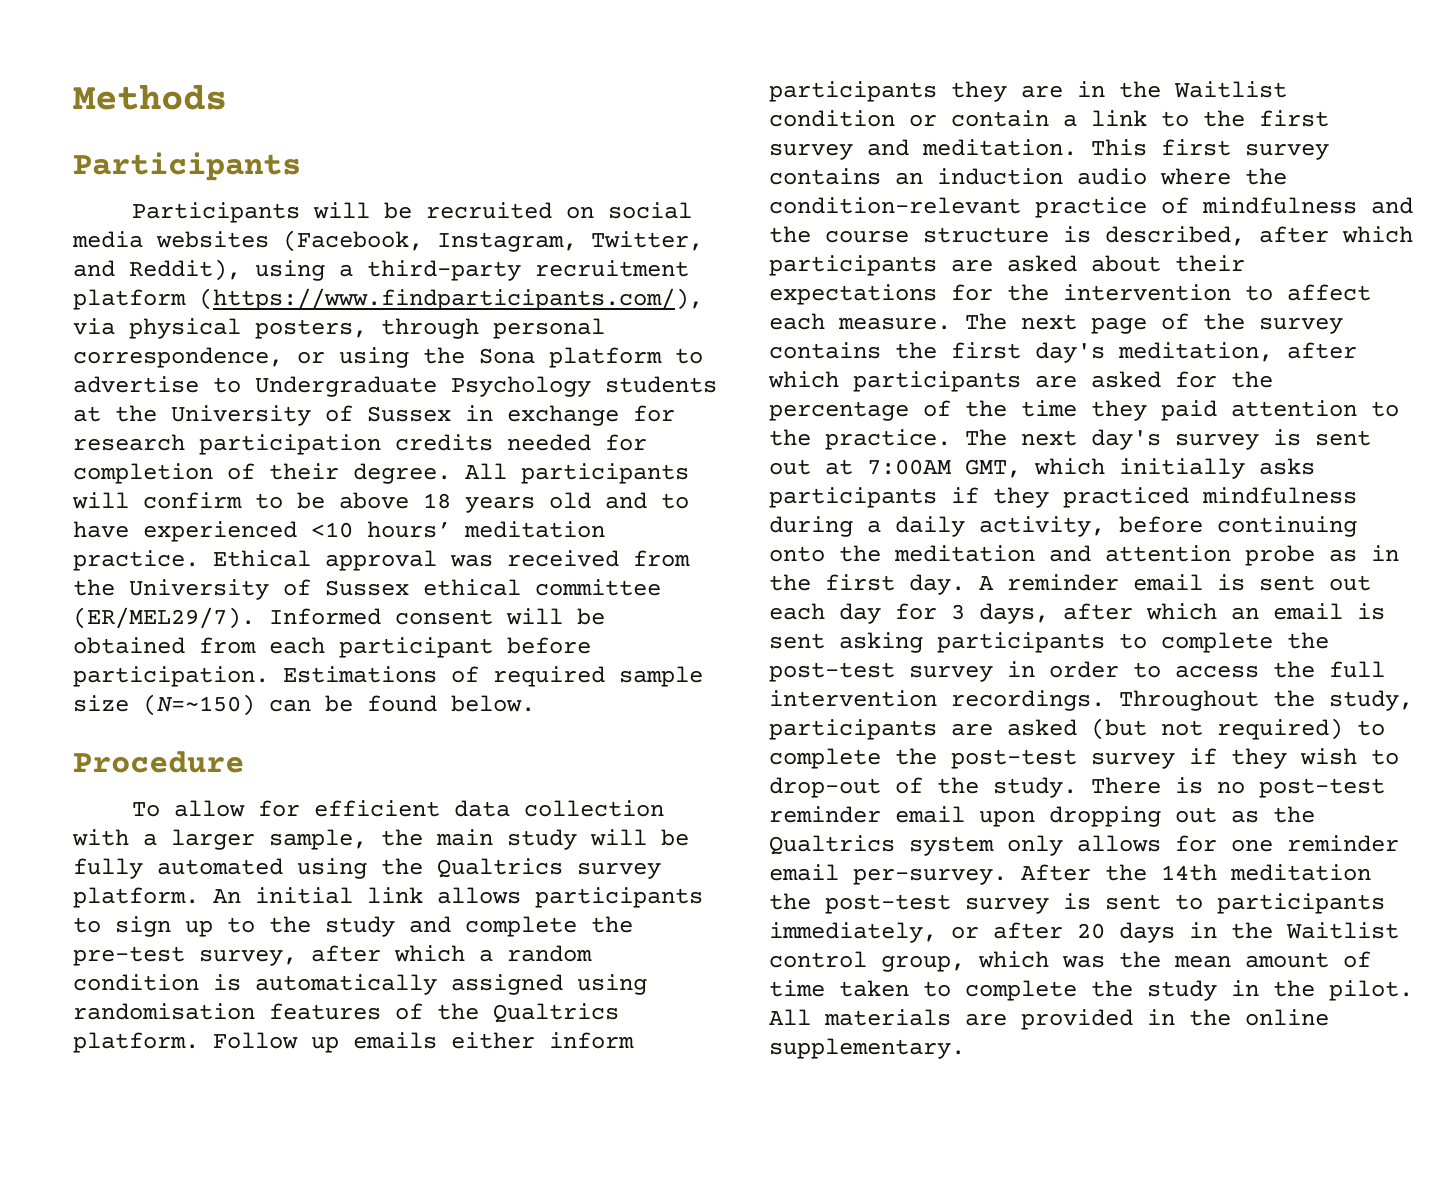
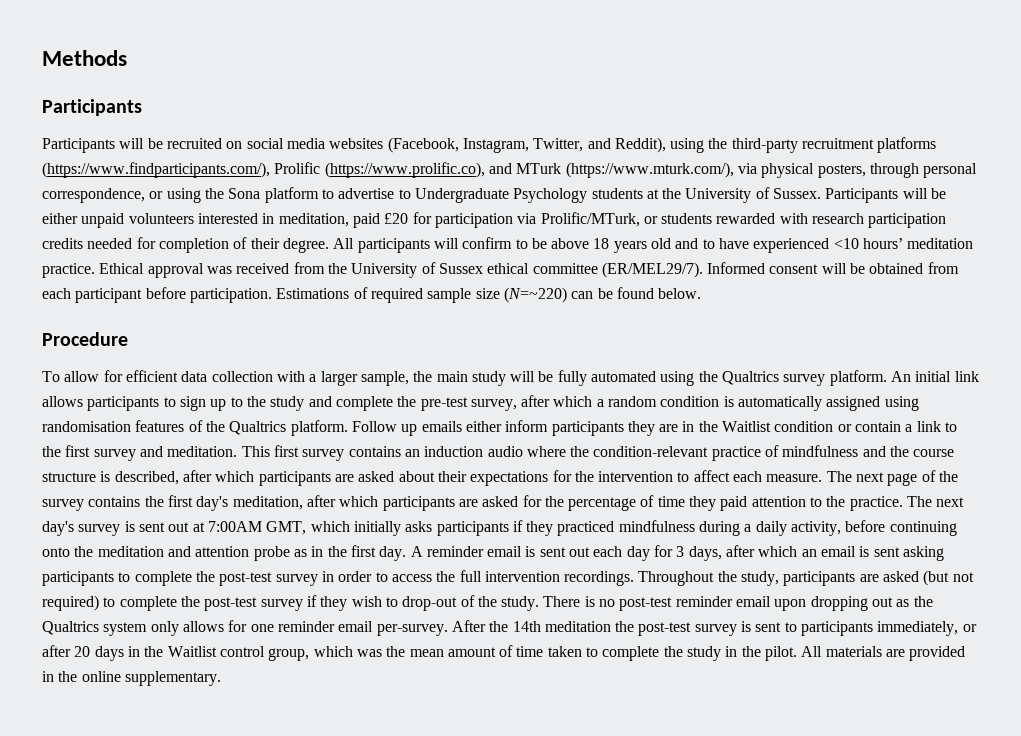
[339,264,353,277] a -> [708,138,728,149] the
[73,288,703,310] platform (https://www.findparticipants.com/), -> [877,137,937,153] [42,162,734,178] platforms (https://www.findparticipants.com/), Prolific (https://www.prolific.co), and MTurk (https://www.mturk.com/),
[367,405,675,426] Sussex in exchange for -> [773,188,947,203] [42,212,808,228] Sussex. Participants will be either unpaid volunteers interested in meditation, paid £20 for participation via Prolific/MTurk, or students rewarded with
[143,694,255,716] (N=~150) -> [503,287,567,303] (N=~220)
[965,400,1007,417] the -> (655, 501) none

